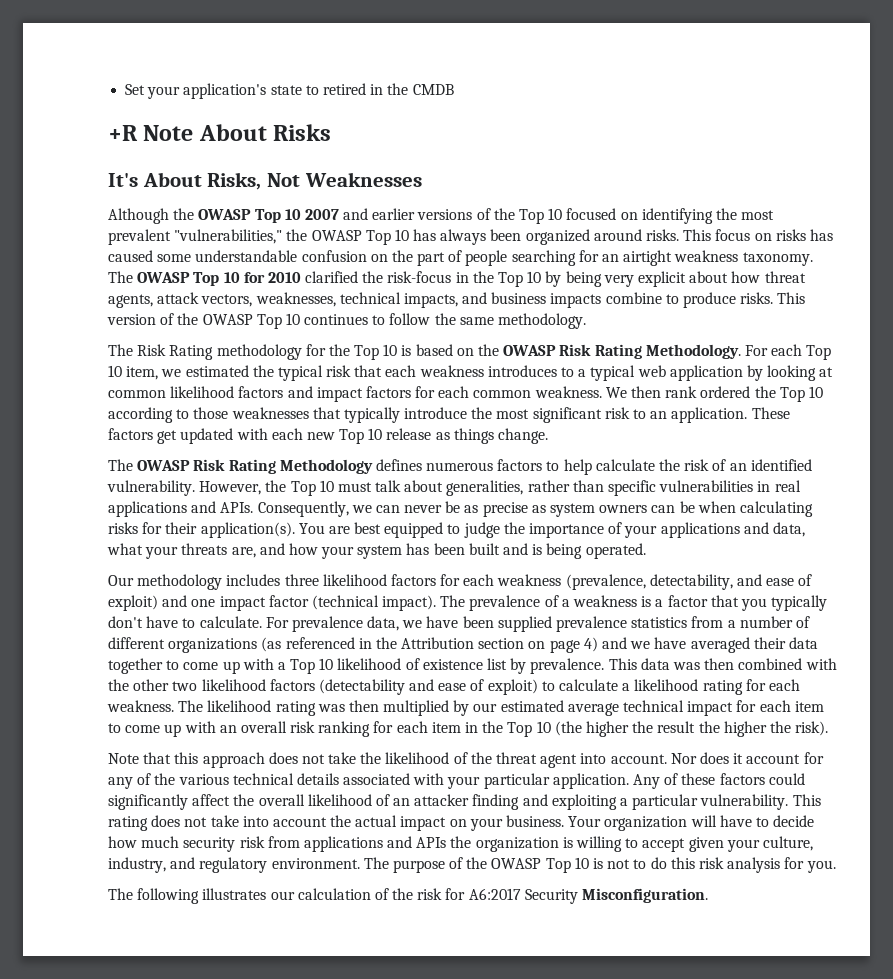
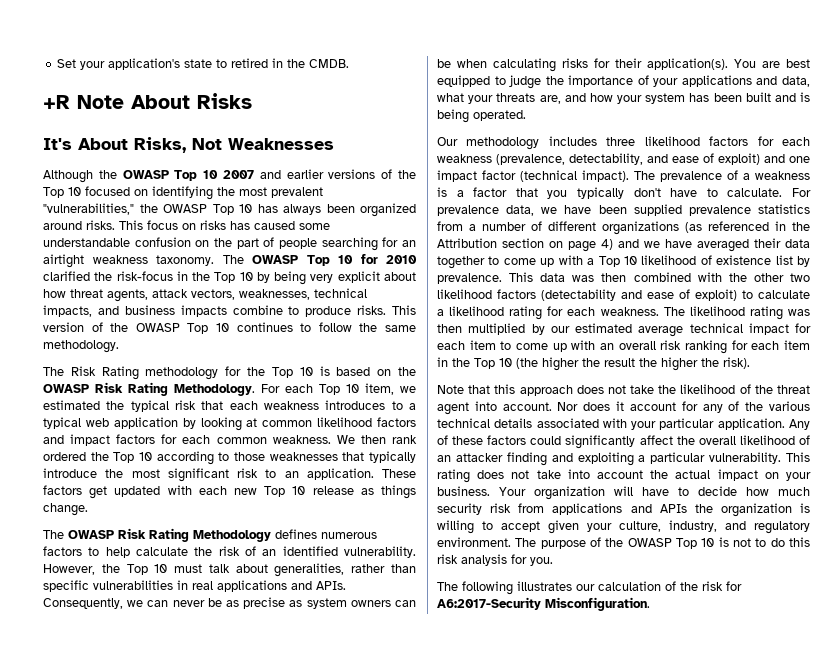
[412,84,454,95] CMDB -> [309,59,350,68] CMDB.
[468,888,578,904] A6:2017 Security -> [437,597,541,610] A6:2017-Security

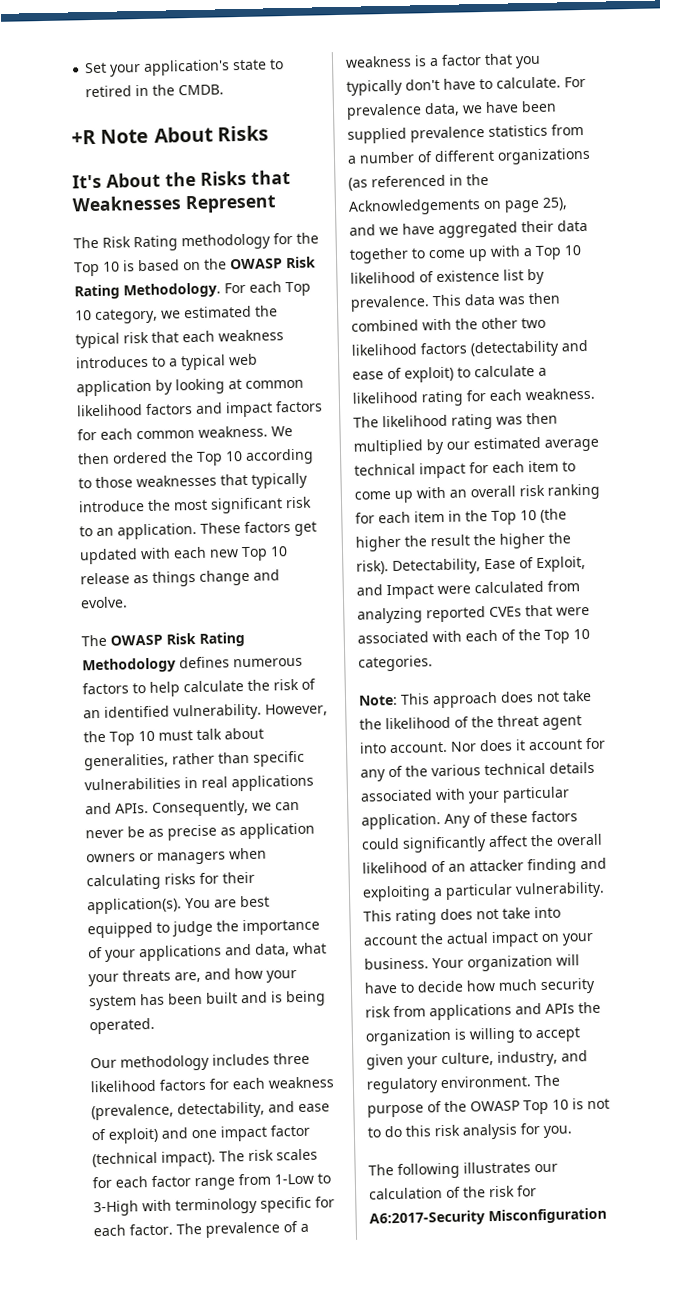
[134,137,334,153] [43,169,417,183] [43,186,323,200] [43,203,416,217] [43,220,330,230] [43,237,417,251] [43,254,417,268] [43,271,416,285] [43,288,367,302] [43,305,416,317] [43,322,417,334] [43,340,119,353] Risks, Not Weaknesses // Although the OWASP Top 10 2007 and earlier versions of the Top 10 focused on identifying the most prevalent "vulnerabilities," the OWASP Top 10 has always been organized around risks. This focus on risks has caused some understandable confusion on the part of people searching for an airtight weakness taxonomy. The OWASP Top 10 for 2010 clarified the risk-focus in the Top 10 by being very explicit about how threat agents, attack vectors, weaknesses, technical impacts, and business impacts combine to produce risks. This version of the OWASP Top 10 continues to follow the same methodology. -> [165,169,291,187] [72,194,277,214] the Risks that Weaknesses Represent
[365,383,394,395] item, -> [95,308,158,324] category,
[391,435,417,444] rank -> (110, 458) none
[43,503,88,516] change. -> [199,569,280,586] [80,596,128,609] change and evolve.
[306,598,416,609] [437,59,451,68] system owners can be -> [239,822,315,840] [86,851,226,865] application owners or managers
(655, 175) none -> [248,1148,318,1162] [92,1173,331,1191] [93,1196,335,1217] [93,1223,202,1237] risk scales for each factor range from 1-Low to 3-High with terminology specific for each factor. The
[437,238,544,248] Attribution section -> [348,198,481,216] Acknowledgements
[601,239,613,250] 4) -> [542,197,568,211] 25),
[697,239,749,252] averaged -> [438,221,518,238] aggregated
[437,384,516,394] // Note that this -> [392,556,586,575] [356,580,580,600] [357,604,590,624] [357,628,590,644] [358,655,433,672] [358,693,430,706] Detectability, Ease of Exploit, and Impact were calculated from analyzing reported CVEs that were associated with each of the Top 10 categories. // Note: This
[545,597,650,611] Misconfiguration. -> [488,1207,607,1225] Misconfiguration

